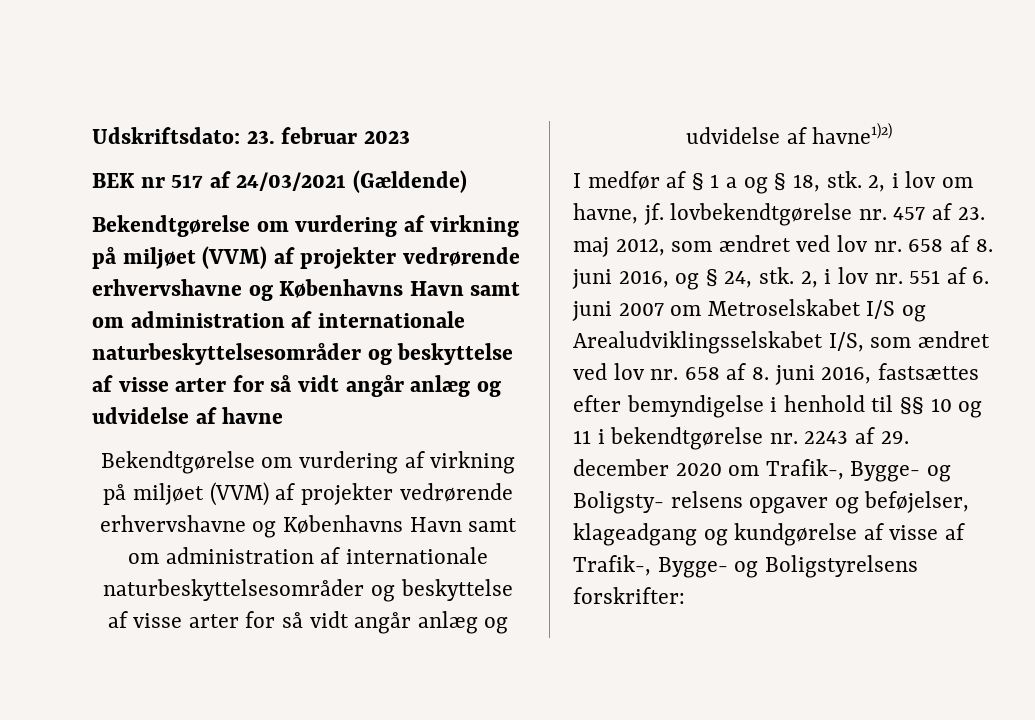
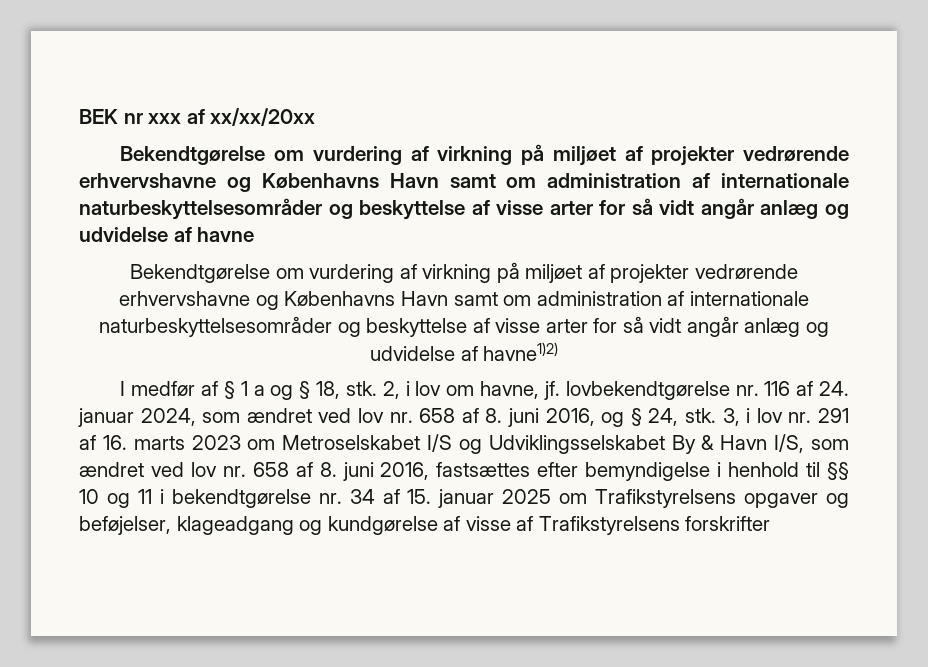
[92,127,410,144] [92,170,468,193] [92,215,520,237] [92,246,268,269] Udskriftsdato: 23. februar 2023 // BEK nr 517 af 24/03/2021 (Gældende) // Bekendtgørelse om vurdering af virkning på miljøet (VVM) -> [79,108,316,126] [120,144,616,166] BEK nr xxx af xx/xx/20xx // Bekendtgørelse om vurdering af virkning på miljøet
[209,482,269,506] (VVM) -> (583, 273) none
[893,203,985,220] [573,237,665,257] 457 af 23. maj 2012, -> [764,381,850,396] [78,408,196,427] 116 af 24. januar 2024,
[800,271,818,288] 2, -> [722,408,740,426] 3,
[909,267,990,284] [572,299,927,322] [573,331,823,354] 551 af 6. juni 2007 om Metroselskabet I/S og Arealudviklingsselskabet -> [818,408,850,423] [79,434,768,454] 291 af 16. marts 2023 om Metroselskabet I/S og Udviklingsselskabet By & Havn
[804,427,909,444] [573,459,952,482] [573,491,743,514] 2243 af 29. december 2020 om Trafik-, Bygge- og Boligsty- relsens -> [349,489,737,508] 34 af 15. januar 2025 om Trafikstyrelsens
[573,555,918,578] [573,587,685,604] Trafik-, Bygge- og Boligstyrelsens forskrifter: -> [538,516,771,535] Trafikstyrelsens forskrifter

